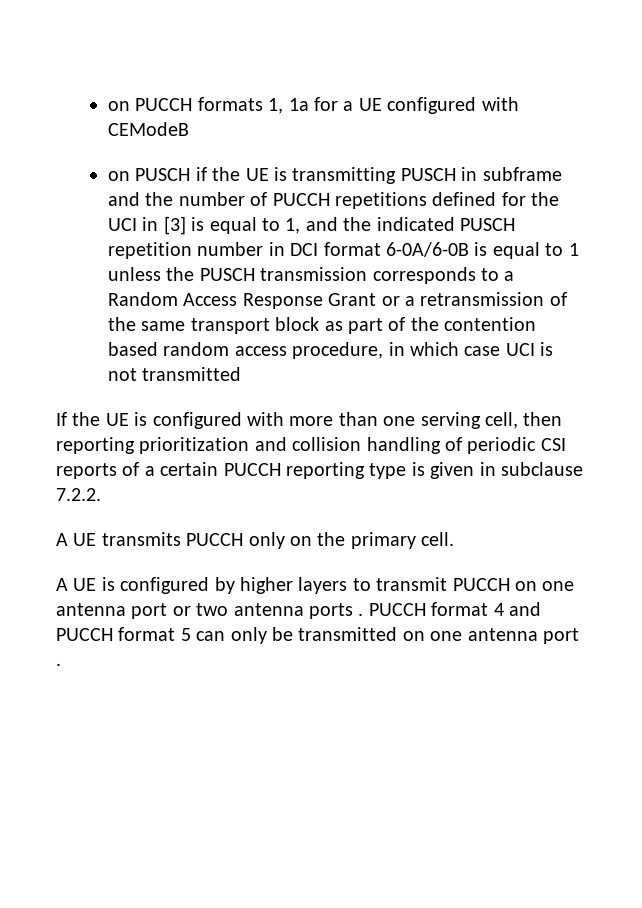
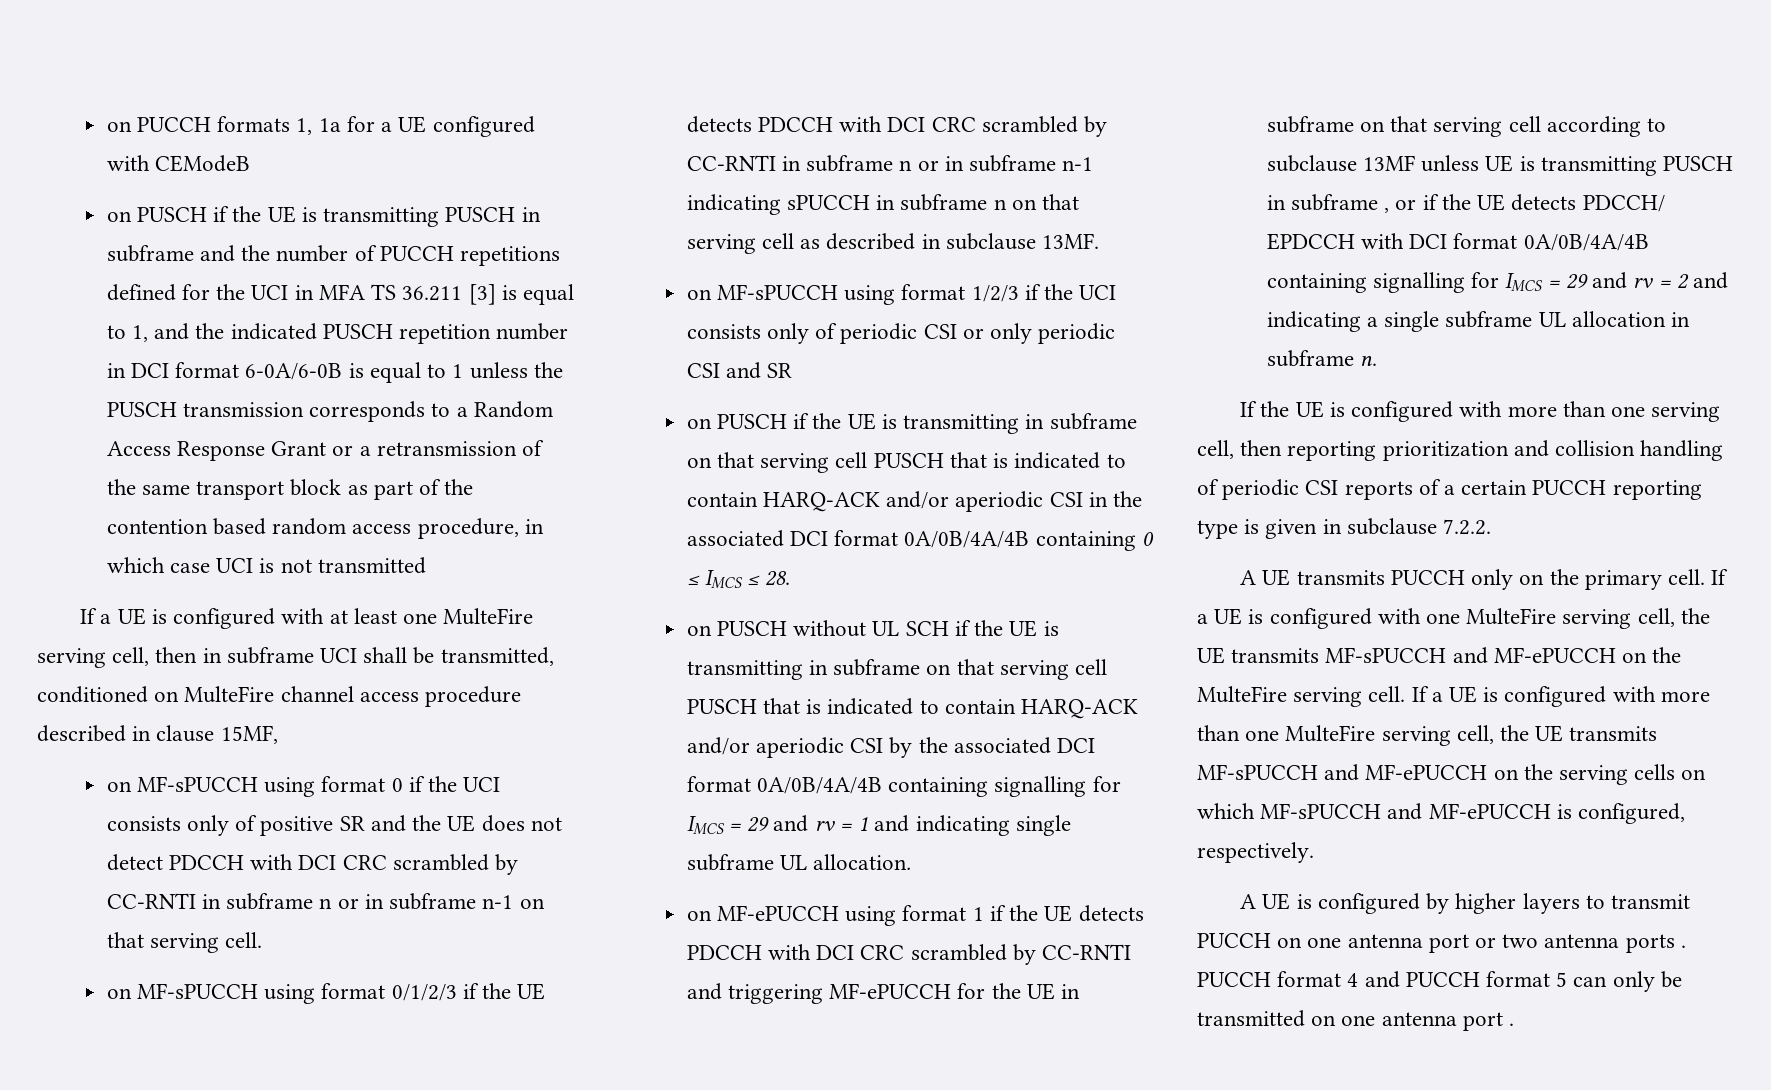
(159, 224) none -> [318,284,463,301] MFA TS 36.211
(242, 374) none -> [80,608,534,629] [37,647,554,668] [37,686,522,707] [37,725,278,744] [106,776,501,797] [106,815,562,836] [106,854,519,875] [106,893,545,910] [106,932,263,953] [106,983,546,1004] [686,116,1108,137] [686,155,1094,172] [686,194,1080,215] [686,233,1100,254] [686,284,1117,305] [686,323,1116,344] [686,362,793,379] [686,413,1137,434] [686,452,1126,473] [686,491,1143,512] [686,530,1154,551] [686,570,791,589] [686,620,1059,637] [686,659,1108,680] [686,698,1139,719] [686,737,1096,758] [686,776,1121,797] [686,815,1071,836] [686,854,912,871] [686,905,1144,926] [686,944,1132,965] [686,983,1081,1004] [1266,116,1667,137] [1266,155,1734,176] [1266,194,1665,213] [1266,233,1649,251] [1266,272,1728,293] [1266,311,1691,332] [1266,350,1378,367] // If a UE is configured with at least one MulteFire serving cell, then in subframe UCI shall be transmitted, conditioned on MulteFire channel access procedure described in clause 15MF, // on MF-sPUCCH using format 0 if the UCI consists only of positive SR and the UE does not detect PDCCH with DCI CRC scrambled by CC-RNTI in subframe n or in subframe n-1 on that serving cell. // on MF-sPUCCH using format 0/1/2/3 if the UE detects PDCCH with DCI CRC scrambled by CC-RNTI in subframe n or in subframe n-1 indicating sPUCCH in subframe n on that serving cell as described in subclause 13MF. // on MF-sPUCCH using format 1/2/3 if the UCI consists only of periodic CSI or only periodic CSI and SR // on PUSCH if the UE is transmitting in subframe on that serving cell PUSCH that is indicated to contain HARQ-ACK and/or aperiodic CSI in the associated DCI format 0A/0B/4A/4B containing 0 ≤ IMCS ≤ 28. // on PUSCH without UL SCH if the UE is transmitting in subframe on that serving cell PUSCH that is indicated to contain HARQ-ACK and/or aperiodic CSI by the associated DCI format 0A/0B/4A/4B containing signalling for IMCS = 29 and rv = 1 and indicating single subframe UL allocation. // on MF-ePUCCH using format 1 if the UE detects PDCCH with DCI CRC scrambled by CC-RNTI and triggering MF-ePUCCH for the UE in subframe on that serving cell according to subclause 13MF unless UE is transmitting PUSCH in subframe , or if the UE detects PDCCH/ EPDCCH with DCI format 0A/0B/4A/4B containing signalling for IMCS = 29 and rv = 2 and indicating a single subframe UL allocation in subframe n.
(455, 539) none -> [1711,569,1729,585] [1197,608,1710,629] [1197,647,1682,664] [1197,686,1710,707] [1197,725,1658,746] [1197,764,1707,785] [1197,803,1686,824] [1197,842,1314,863] If a UE is configured with one MulteFire serving cell, the UE transmits MF-sPUCCH and MF-ePUCCH on the MulteFire serving cell. If a UE is configured with more than one MulteFire serving cell, the UE transmits MF-sPUCCH and MF-ePUCCH on the serving cells on which MF-sPUCCH and MF-ePUCCH is configured, respectively.

